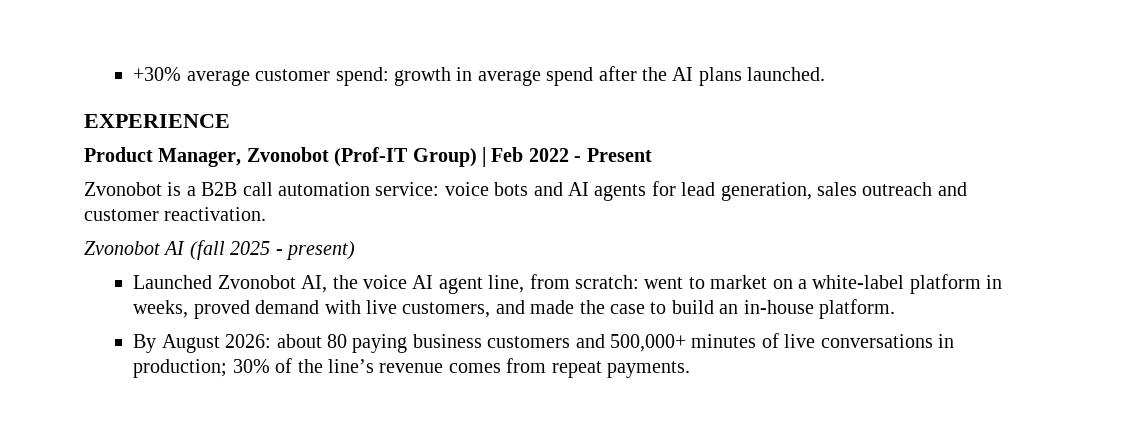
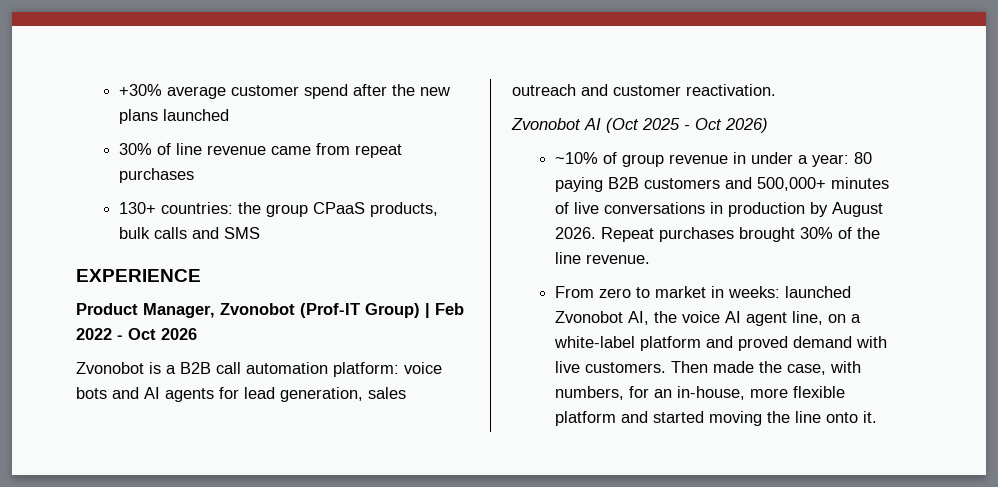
[335,66,826,86] spend: growth in average spend after the AI plans launched. -> [303,84,450,99] [118,109,229,124] [118,143,402,158] [118,168,194,183] [118,202,438,217] [118,227,260,239] spend after the new plans launched // 30% of line revenue came from repeat purchases // 130+ countries: the group CPaaS products, bulk calls and SMS
[586,148,652,162] Present -> [128,328,197,340] Oct 2026
[375,182,440,196] service: -> [333,362,399,377] platform:
[189,240,225,260] (fall -> [606,118,639,133] (Oct
[286,241,355,260] [133,274,1003,294] [133,299,896,319] [133,334,322,353] present) // Launched Zvonobot AI, the voice AI agent line, from scratch: went to market on a white-label platform in weeks, proved demand with live customers, and made the case to build an in-house platform. // By August 2026: about -> [695,118,768,133] [554,152,849,167] Oct 2026) // ~10% of group revenue in under a year:
[412,334,482,348] business -> [607,177,639,189] B2B
[133,358,691,378] production; 30% of the line’s revenue comes from repeat payments. -> [727,202,883,217] [554,227,880,242] [554,252,650,264] [554,286,851,298] [554,311,861,326] [553,336,887,351] [554,361,861,375] [554,386,845,400] [554,411,877,426] production by August 2026. Repeat purchases brought 30% of the line revenue. // From zero to market in weeks: launched Zvonobot AI, the voice AI agent line, on a white-label platform and proved demand with live customers. Then made the case, with numbers, for an in-house, more flexible platform and started moving the line onto it.

